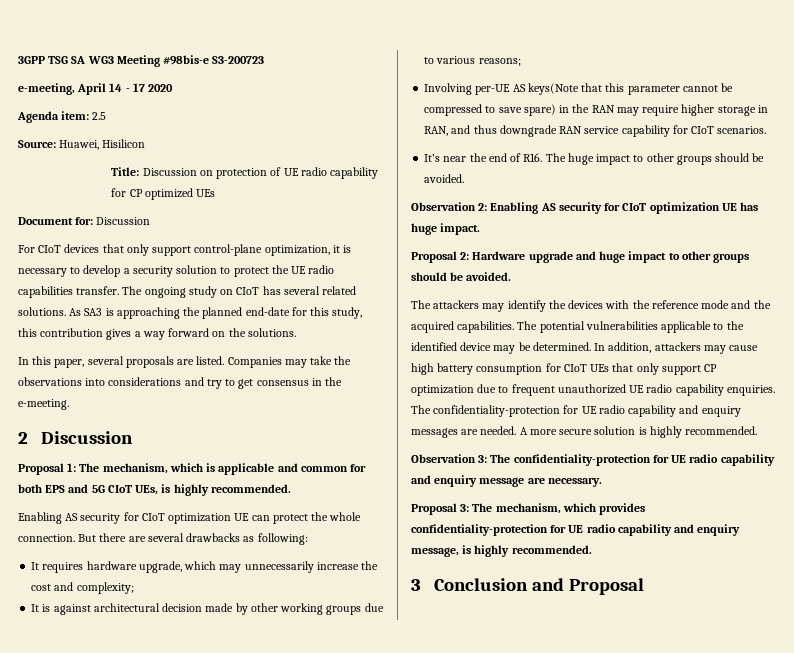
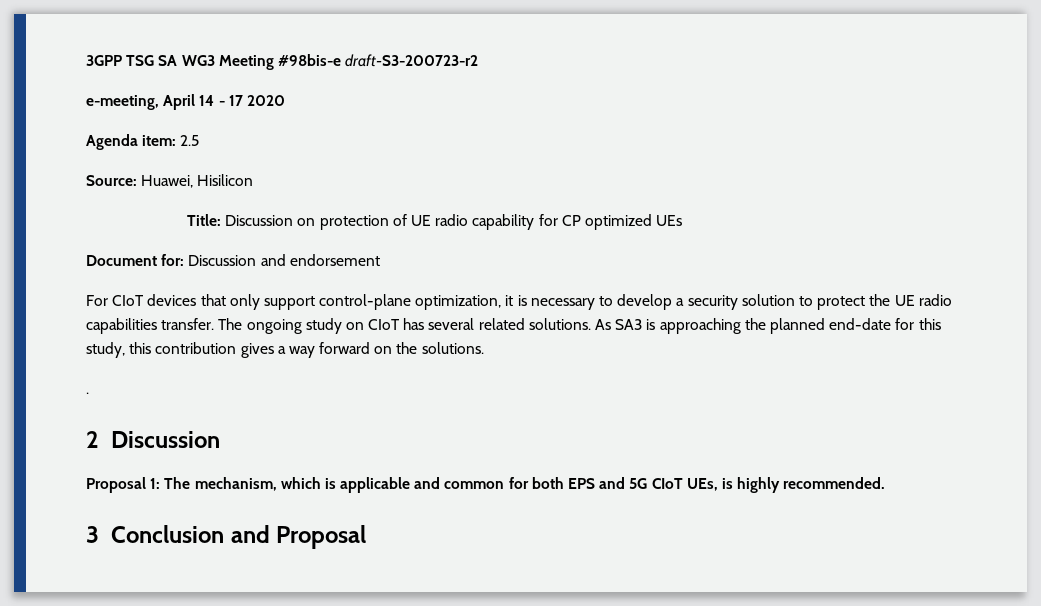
[212,56,265,64] S3-200723 -> [345,54,479,67] draft-S3-200723-r2
(151, 221) none -> [260,254,380,266] and endorsement
[18,356,352,368] [18,377,343,389] [18,399,69,410] In this paper, several proposals are listed. Companies may take the observations into considerations and try to get consensus in the e-meeting. -> [86,392,89,394] .
[18,512,362,524] [18,533,308,545] [31,561,379,573] [31,582,134,594] [31,603,384,615] [424,56,521,66] [424,83,734,95] [424,104,768,116] [424,125,767,137] [424,153,765,165] [424,174,465,183] [411,202,759,214] [411,223,481,235] [411,251,750,263] [411,272,512,281] [411,300,771,312] [411,321,744,333] [411,342,759,354] [411,363,718,375] [411,384,775,396] [411,405,741,417] [411,426,758,438] [411,454,775,466] [411,475,602,487] [411,503,646,515] [411,524,741,536] [411,545,592,557] // Enabling AS security for CIoT optimization UE can protect the whole connection. But there are several drawbacks as following: // It requires hardware upgrade, which may unnecessarily increase the cost and complexity; // It is against architectural decision made by other working groups due to various reasons; // Involving per-UE AS keys(Note that this parameter cannot be compressed to save spare) in the RAN may require higher storage in RAN, and thus downgrade RAN service capability for CIoT scenarios. // It’s near the end of R16. The huge impact to other groups should be avoided. // Observation 2: Enabling AS security for CIoT optimization UE has huge impact. // Proposal 2: Hardware upgrade and huge impact to other groups should be avoided. // The attackers may identify the devices with the reference mode and the acquired capabilities. The potential vulnerabilities applicable to the identified device may be determined. In addition, attackers may cause high battery consumption for CIoT UEs that only support CP optimization due to frequent unauthorized UE radio capability enquiries. The confidentiality-protection for UE radio capability and enquiry messages are needed. A more secure solution is highly recommended. // Observation 3: The confidentiality-protection for UE radio capability and enquiry message are necessary. // Proposal 3: The mechanism, which provides confidentiality-protection for UE radio capability and enquiry message, is highly recommended. -> (886, 483) none

